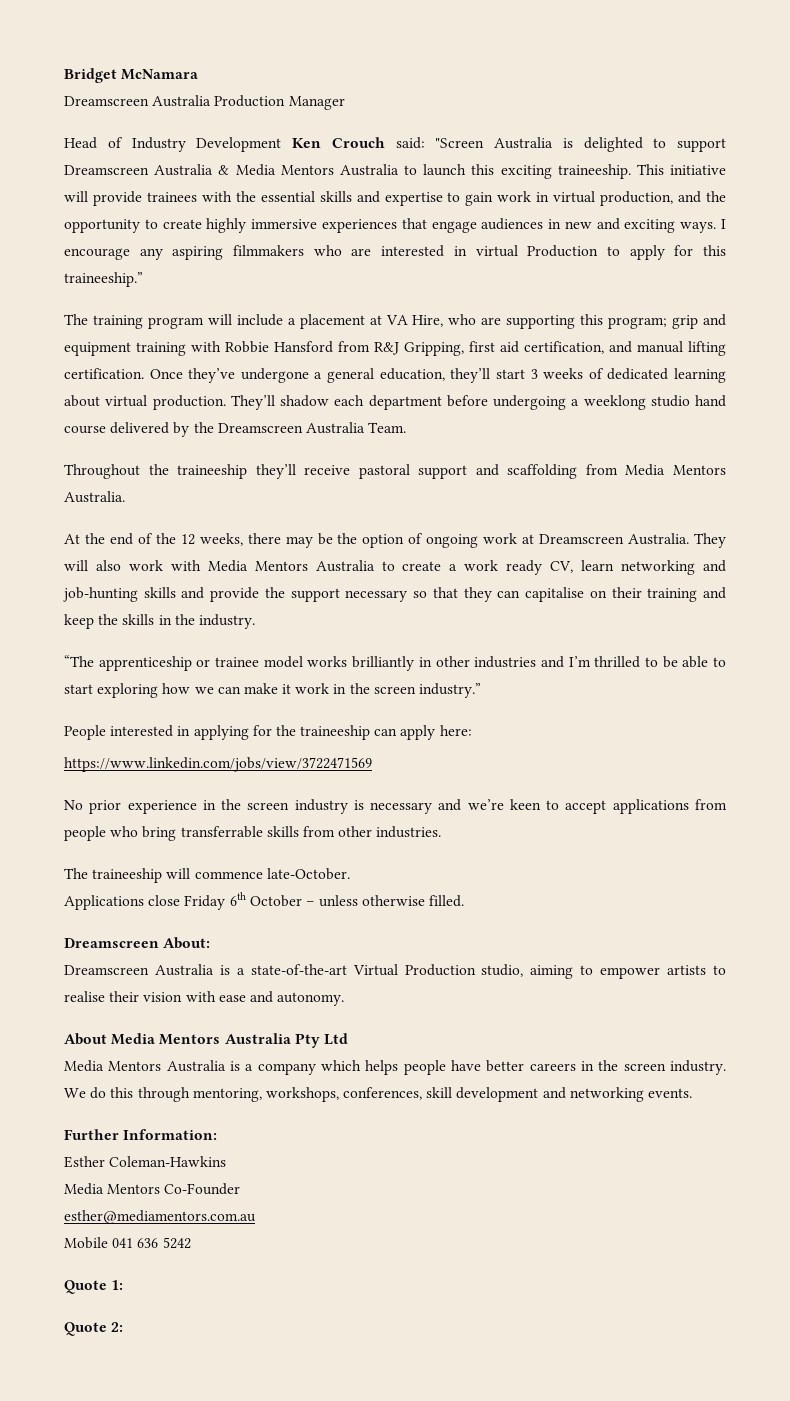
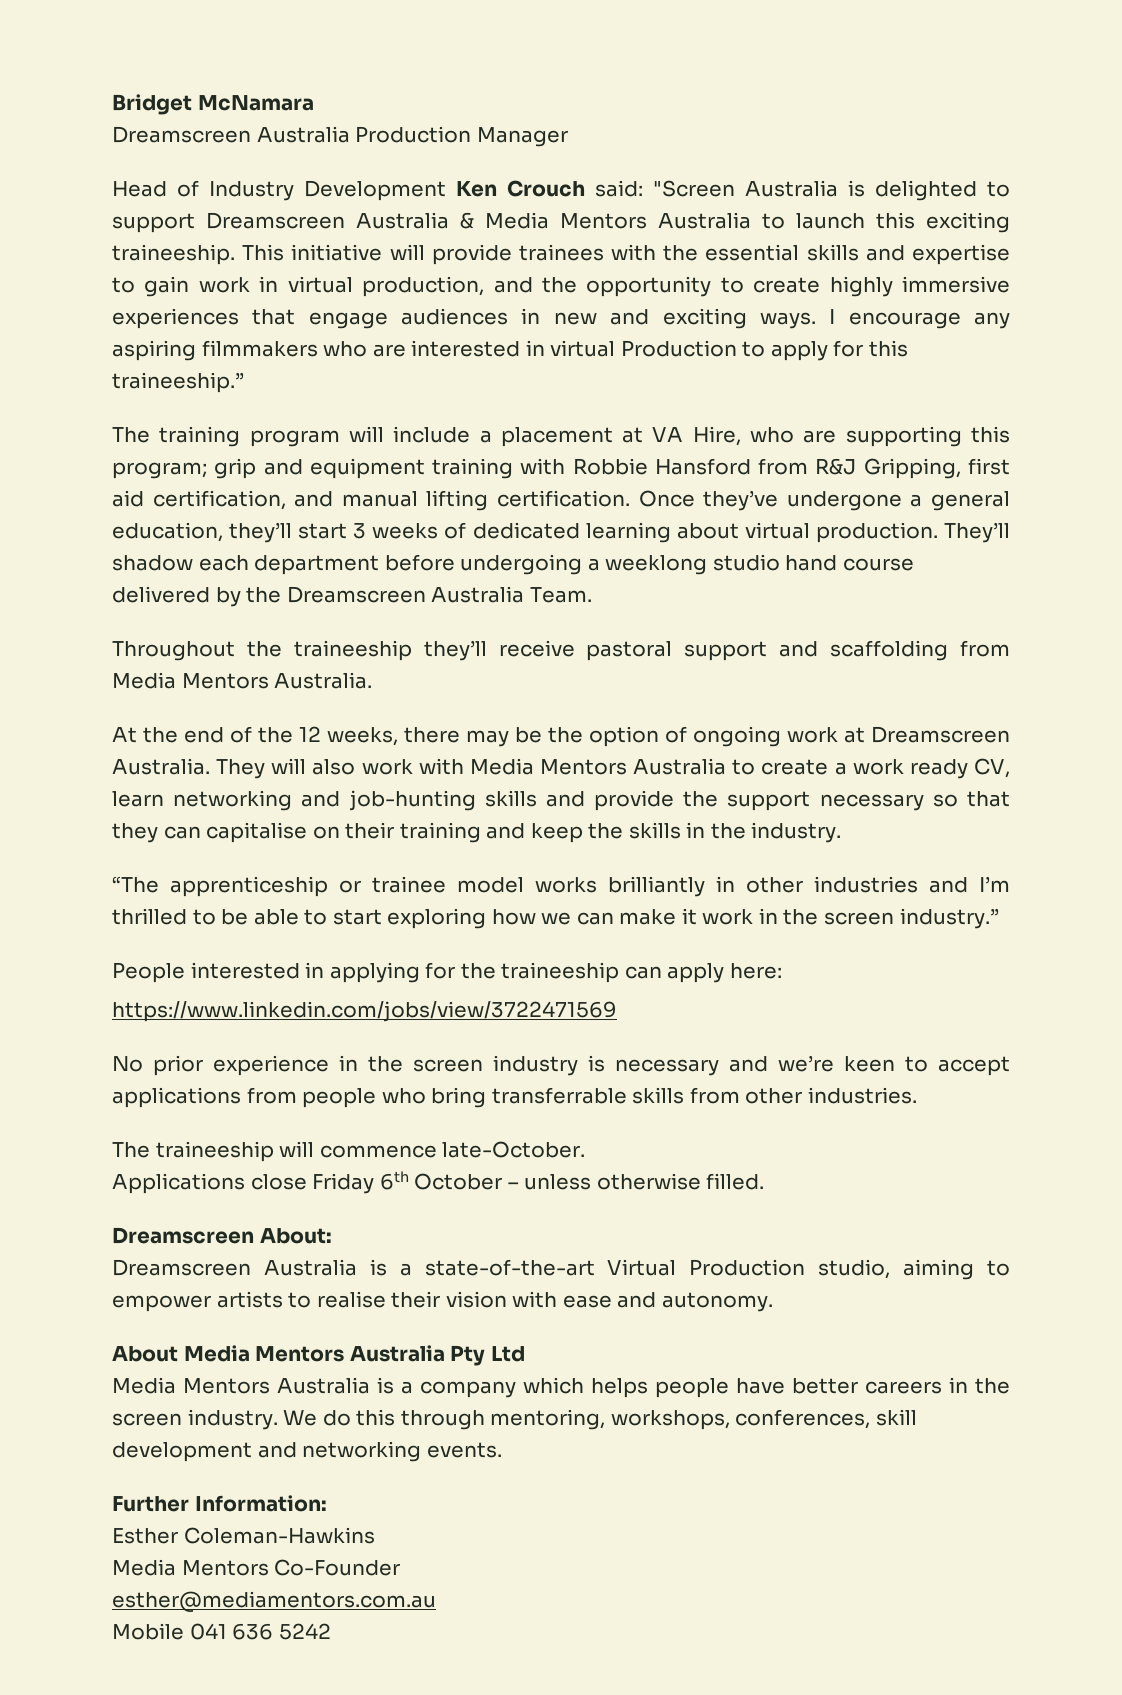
[64,1280,124,1294] [64,1322,124,1336] // Quote 1: // Quote 2: -> (331, 1631) none

